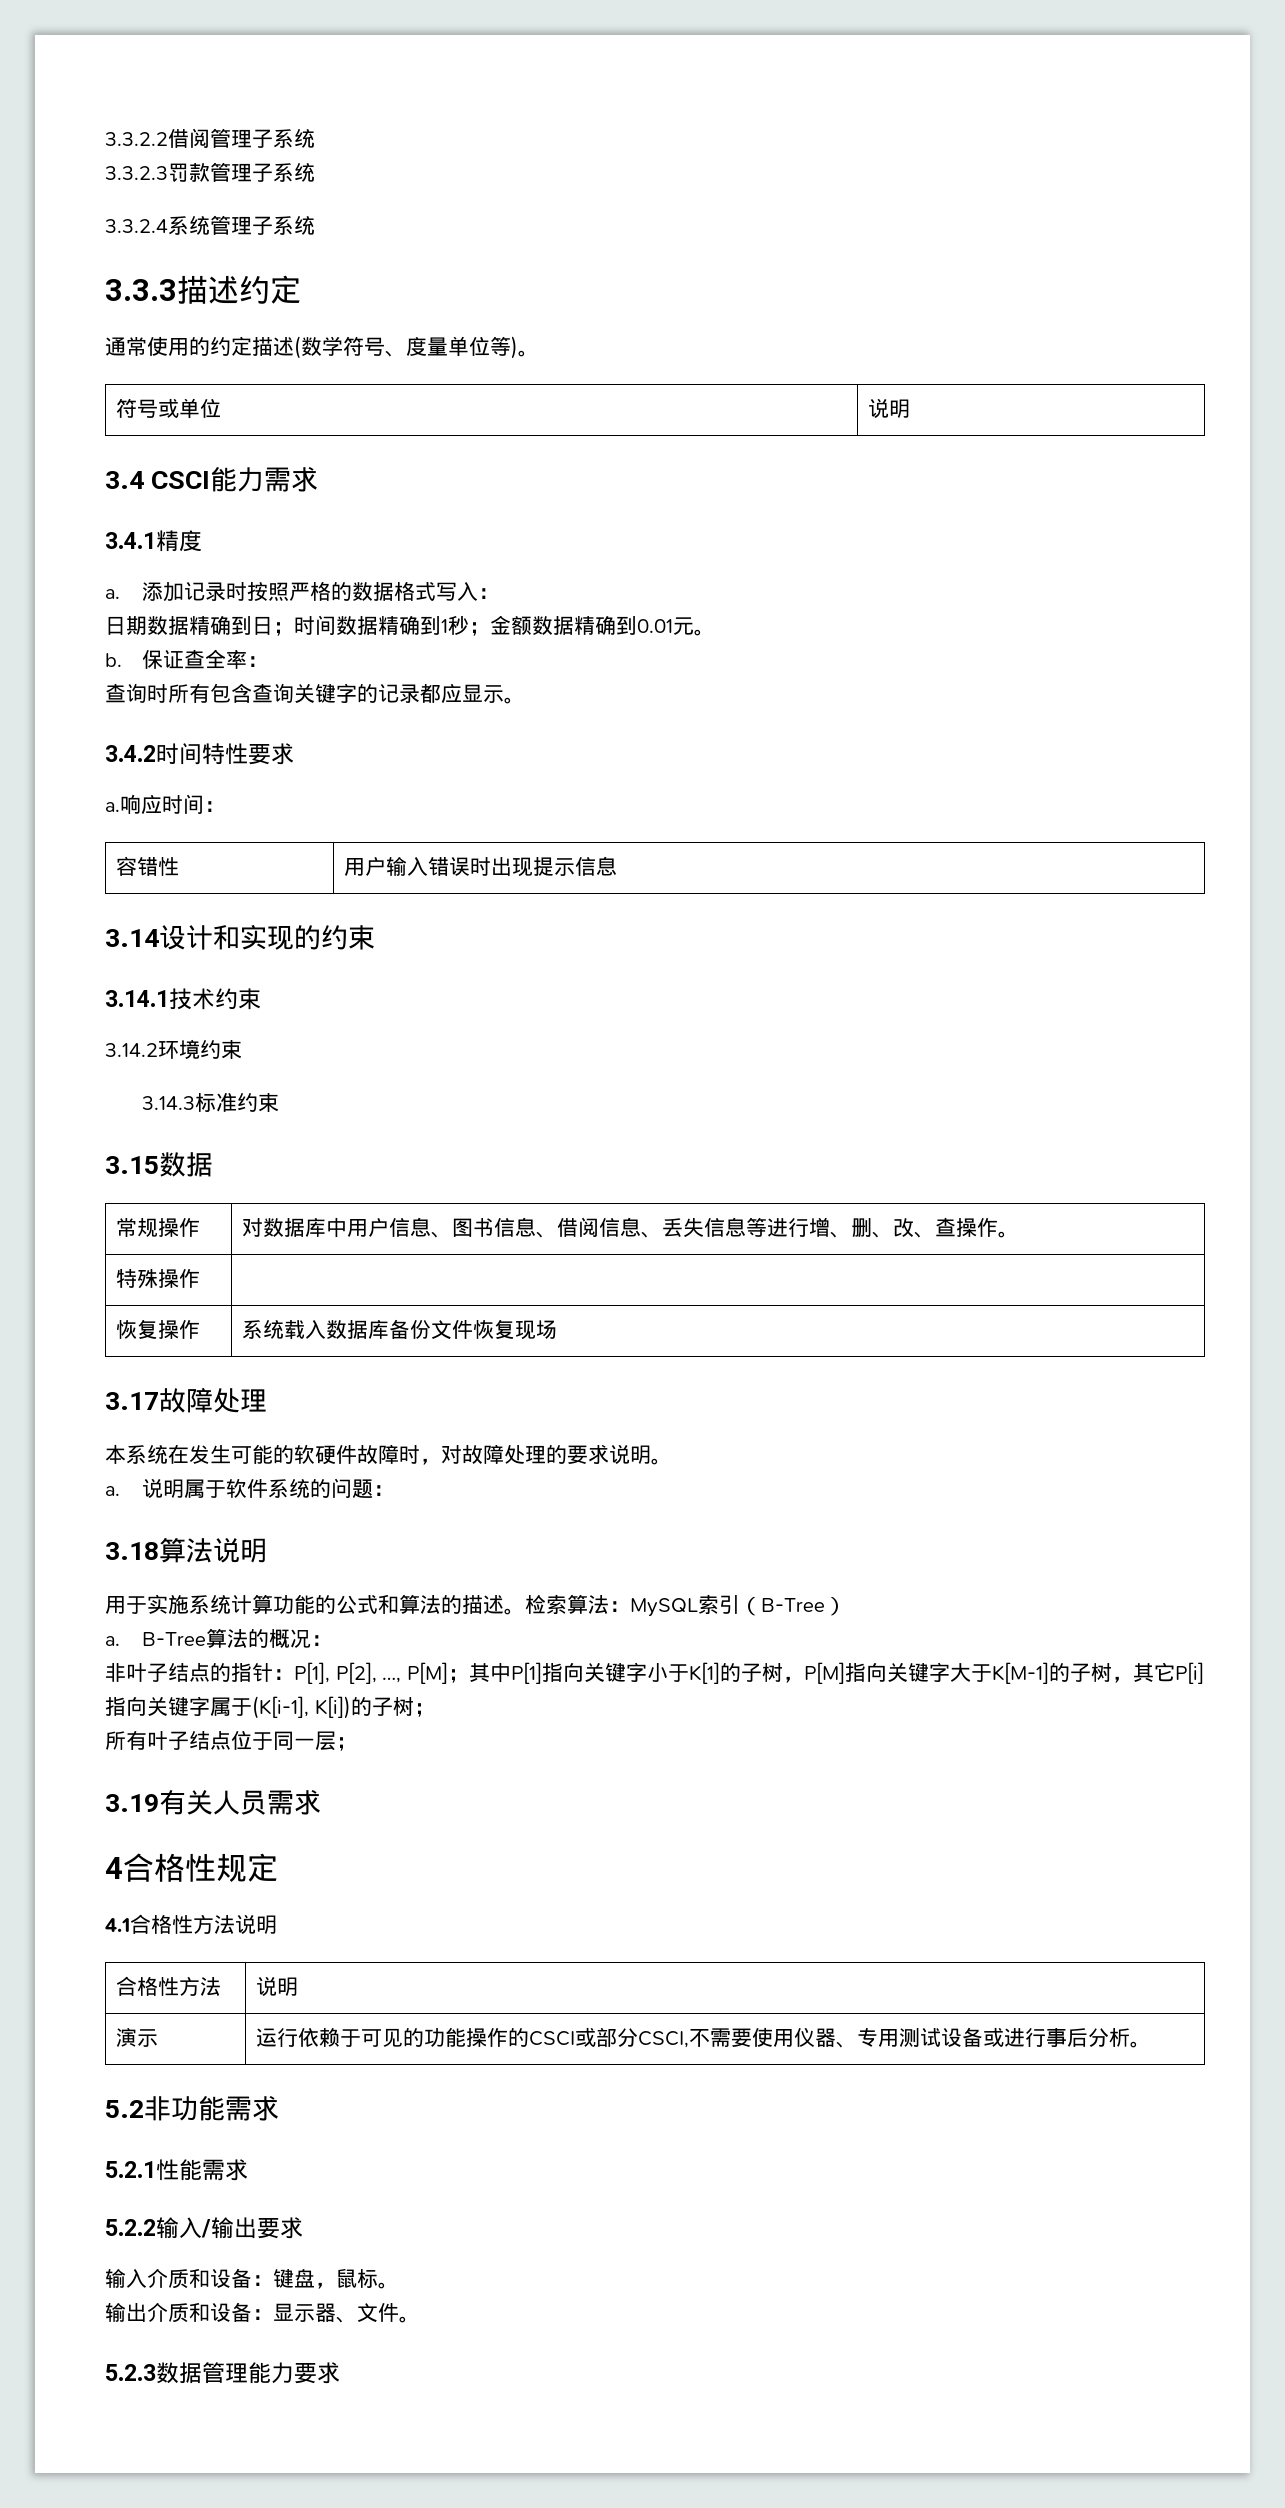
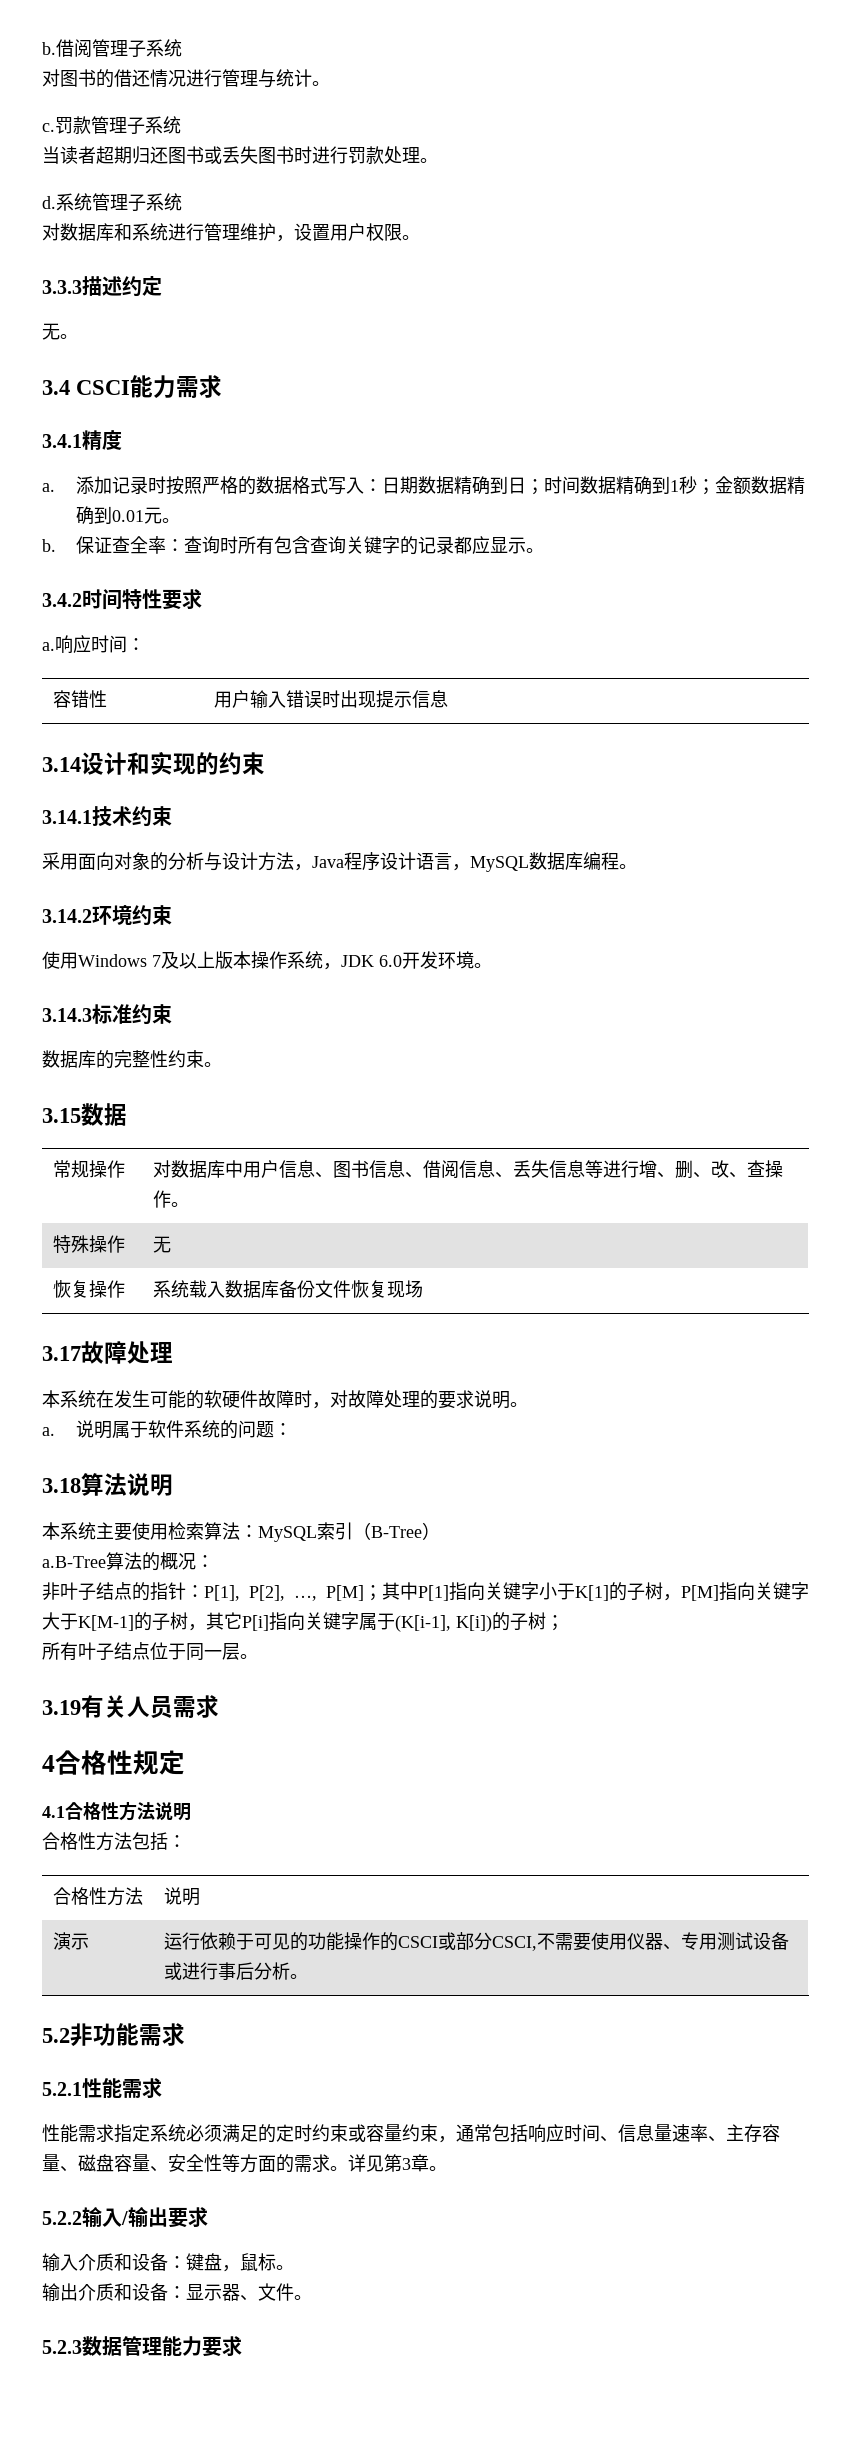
[105,132,168,146] 3.3.2.2 -> [42,42,56,55] b.
[105,162,315,182] [105,215,315,235] [105,275,301,304] [105,336,539,359] [116,398,222,419] [868,398,911,418] 3.3.2.3罚款管理子系统 // 3.3.2.4系统管理子系统 // 3.3.3描述约定 // 通常使用的约定描述(数学符号、度量单位等)。 // 符号或单位 | 说明 -> [42,69,330,88] [42,116,181,135] [42,146,438,164] [42,193,182,212] [42,223,420,242] [42,276,162,297] [42,323,78,340] 对图书的借还情况进行管理与统计。 // c.罚款管理子系统 // 当读者超期归还图书或丢失图书时进行罚款处理。 // d.系统管理子系统 // 对数据库和系统进行管理维护，设置用户权限。 // 3.3.3描述约定 // 无。
(499, 593) // -> (382, 485) none
(268, 661) // -> (184, 545) none
[105,1039,242,1059] [141,1092,279,1112] 3.14.2环境约束 // 3.14.3标准约束 -> [42,852,637,872] [42,905,172,926] [42,951,492,970] [42,1004,172,1025] [42,1050,222,1069] 采用面向对象的分析与设计方法，Java程序设计语言，MySQL数据库编程。 // 3.14.2环境约束 // 使用Windows 7及以上版本操作系统，JDK 6.0开发环境。 // 3.14.3标准约束 // 数据库的完整性约束。
(201, 1278) none -> [152,1236,171,1253] 无
[105,1594,525,1615] 用于实施系统计算功能的公式和算法的描述。 -> [42,1522,168,1541] 本系统主要使用
[105,1632,206,1646] a. B-Tree -> [42,1556,106,1568] a.B-Tree
[336,1737,357,1751] ； -> [240,1654,258,1659] 。
(277, 1924) none -> [42,1832,186,1851] // 合格性方法包括：
(248, 2170) none -> [42,2124,780,2143] [42,2154,447,2173] // 性能需求指定系统必须满足的定时约束或容量约束，通常包括响应时间、信息量速率、主存容量、磁盘容量、安全性等方面的需求。详见第3章。

